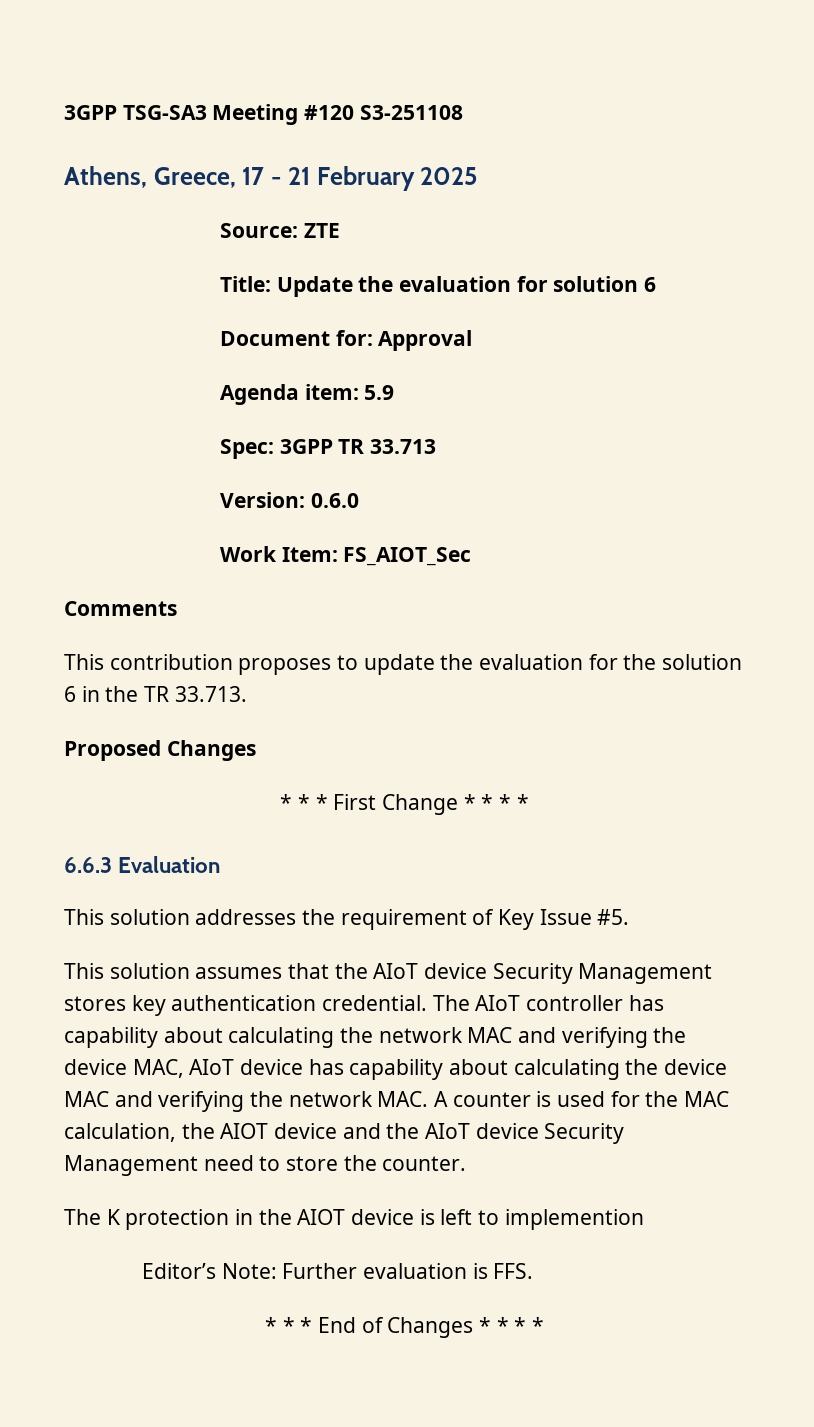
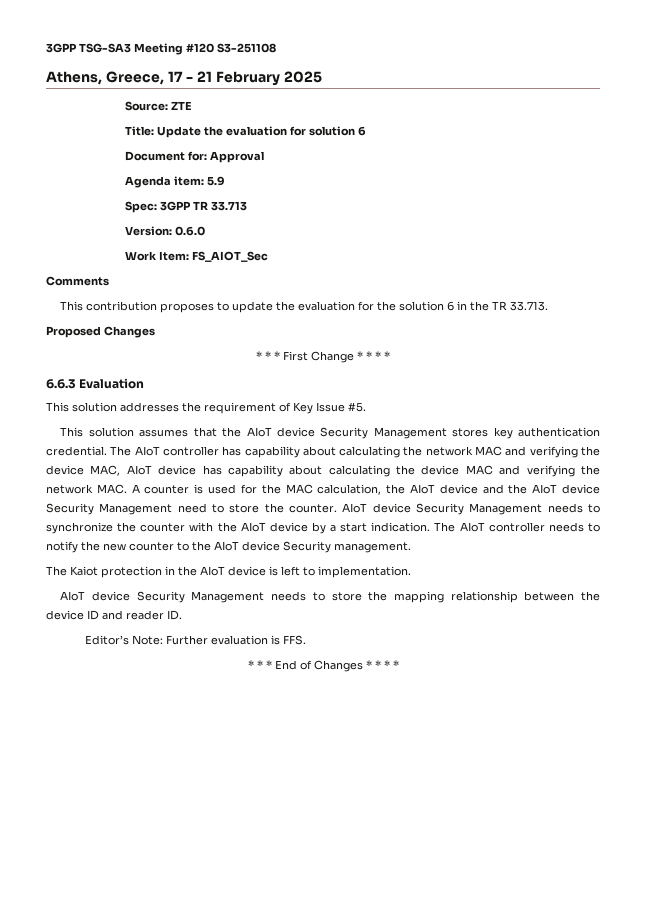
[220,1123,269,1139] AIOT -> [409,484,435,494] AIoT
[64,1209,120,1225] // The K -> [342,503,600,515] [46,522,600,534] [46,541,411,553] [46,566,98,576] AIoT device Security Management needs to synchronize the counter with the AIoT device by a start indication. The AIoT controller needs to notify the new counter to the AIoT device Security management. // The Kaiot
[297,1209,346,1225] AIOT -> [200,566,225,576] AIoT
[504,1209,644,1230] implemention -> [318,566,411,578] [60,591,601,603] [46,610,182,620] implementation. // AIoT device Security Management needs to store the mapping relationship between the device ID and reader ID.

